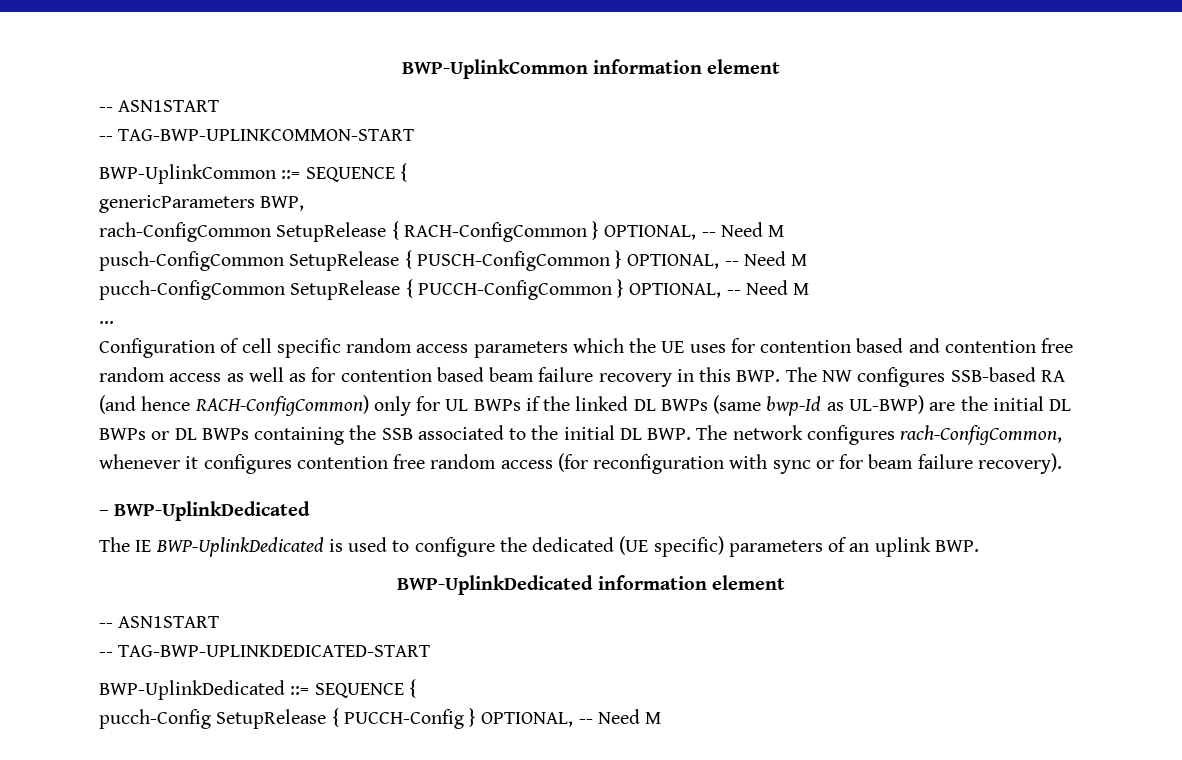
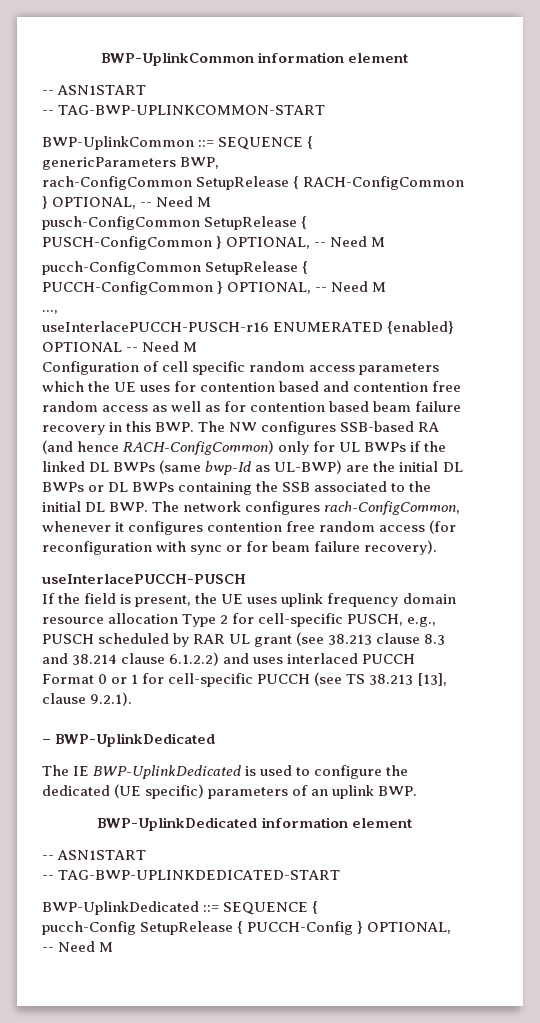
[99,321,114,324] ... -> [42,310,58,314] [42,321,455,334] [42,341,198,352] ..., // useInterlacePUCCH-PUSCH-r16 ENUMERATED {enabled} OPTIONAL -- Need M
(1062, 463) none -> [42,574,246,584] [42,593,456,607] [42,613,437,627] [42,632,446,647] [42,652,416,666] [42,672,447,687] [42,692,133,706] // useInterlacePUCCH-PUSCH // If the field is present, the UE uses uplink frequency domain resource allocation Type 2 for cell-specific PUSCH, e.g., PUSCH scheduled by RAR UL grant (see 38.213 clause 8.3 and 38.214 clause 6.1.2.2) and uses interlaced PUCCH Format 0 or 1 for cell-specific PUCCH (see TS 38.213 [13], clause 9.2.1).

